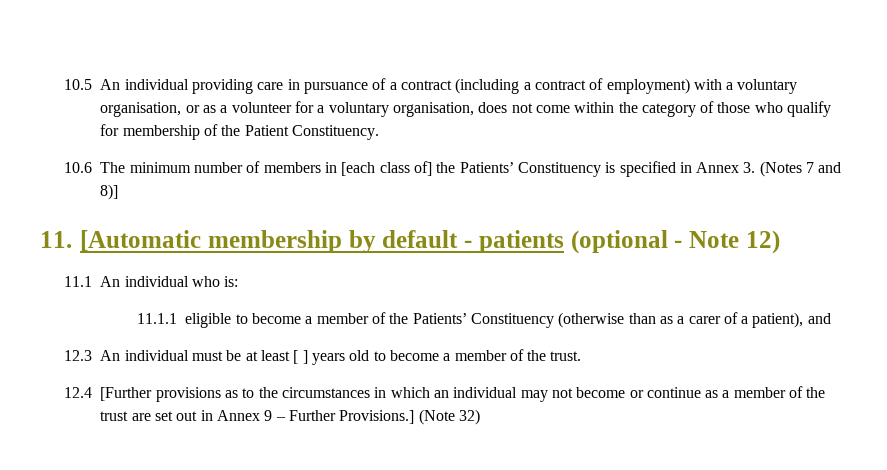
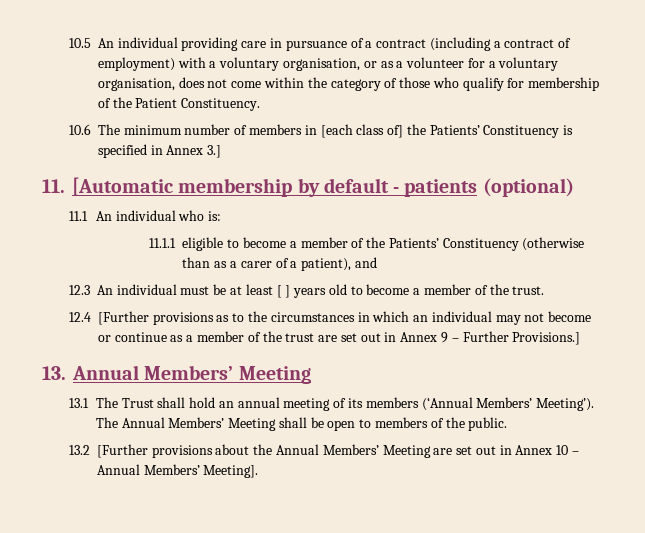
[743,161,842,177] [100,184,119,200] 3. (Notes 7 and 8)] -> [207,145,222,158] 3.]
[570,230,780,254] (optional - Note 12) -> [482,178,574,197] (optional)
[418,409,480,425] (Note 32) -> [42,365,311,384] [68,397,595,411] [95,417,508,431] [68,444,579,458] [96,464,259,478] // 13. Annual Members’ Meeting // 13.1 The Trust shall hold an annual meeting of its members (‘Annual Members’ Meeting’). The Annual Members’ Meeting shall be open to members of the public. // 13.2 [Further provisions about the Annual Members’ Meeting are set out in Annex 10 – Annual Members’ Meeting].

